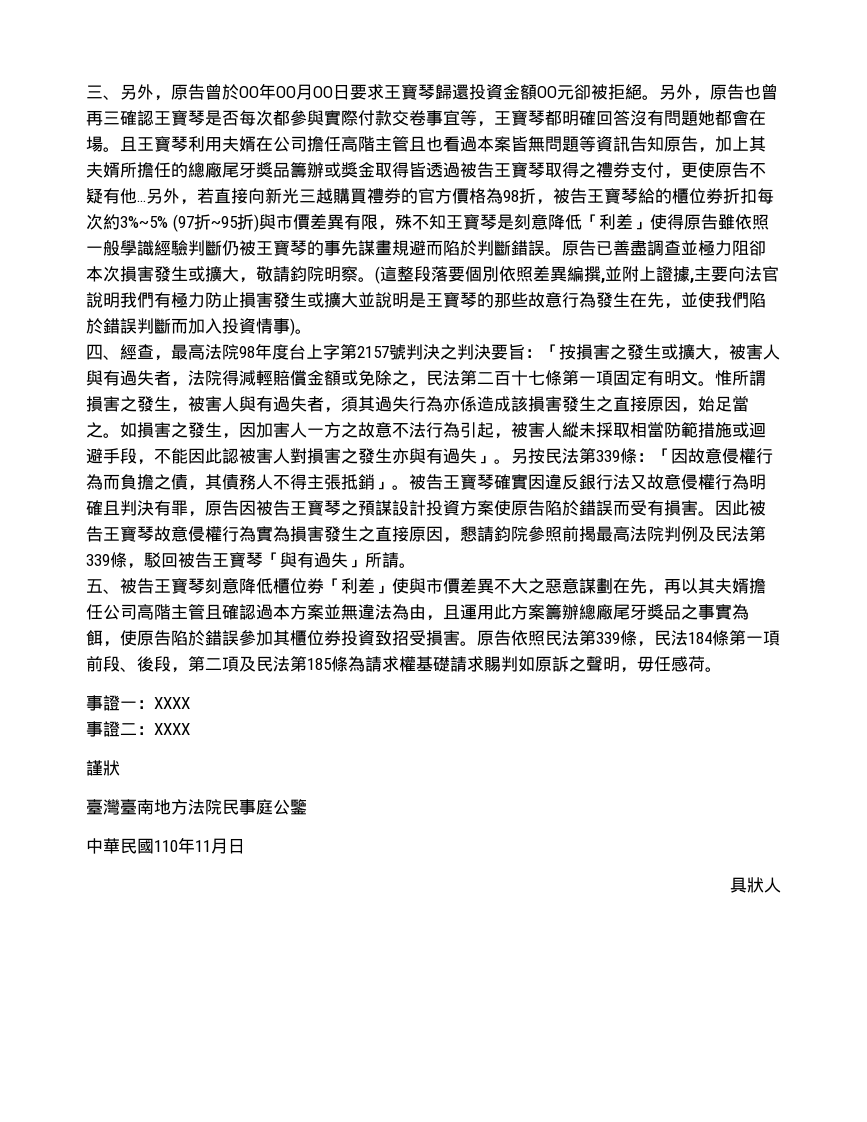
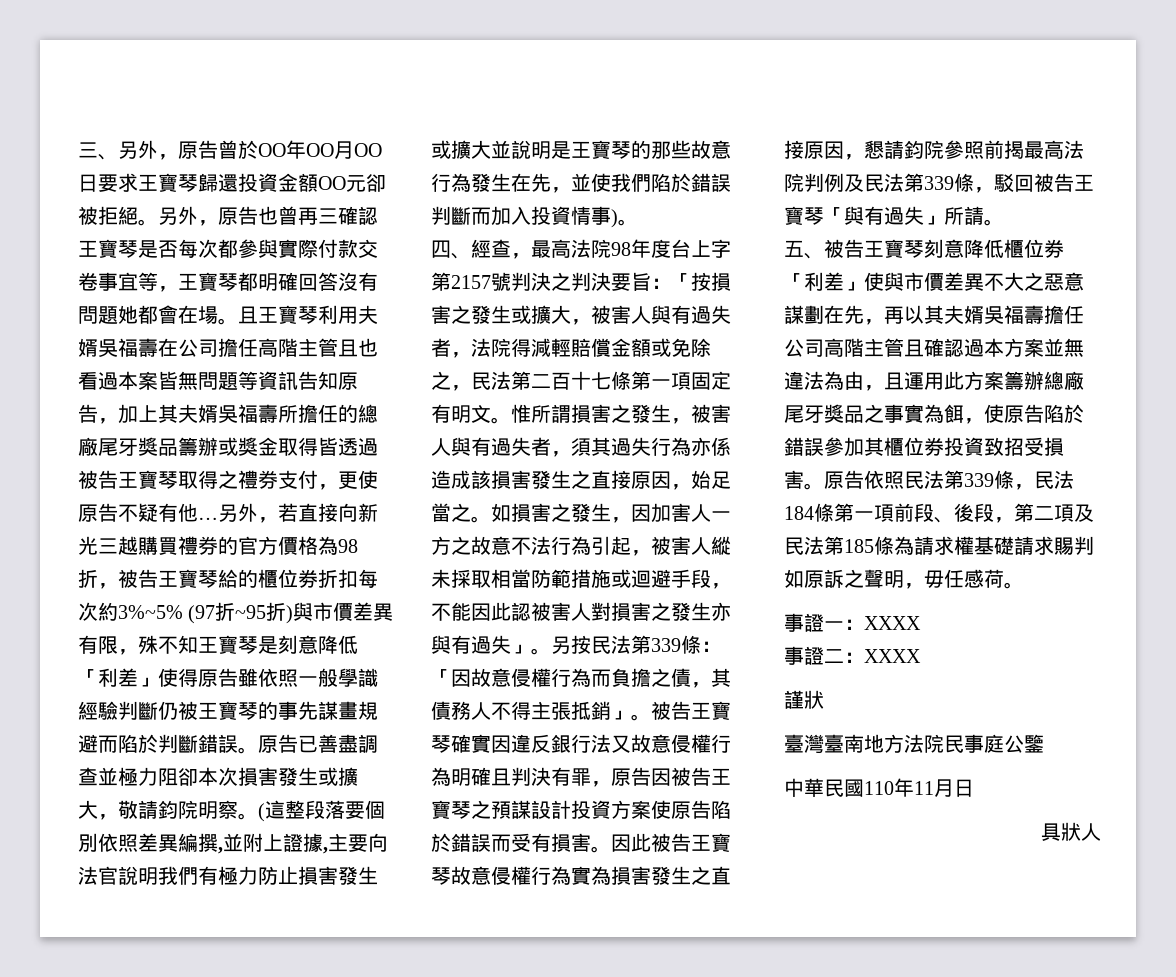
(256, 144) none -> [98,338,158,357] 吳福壽
(120, 170) none -> [218,404,278,423] 吳福壽
(749, 586) none -> [984,305,1044,324] 吳福壽

